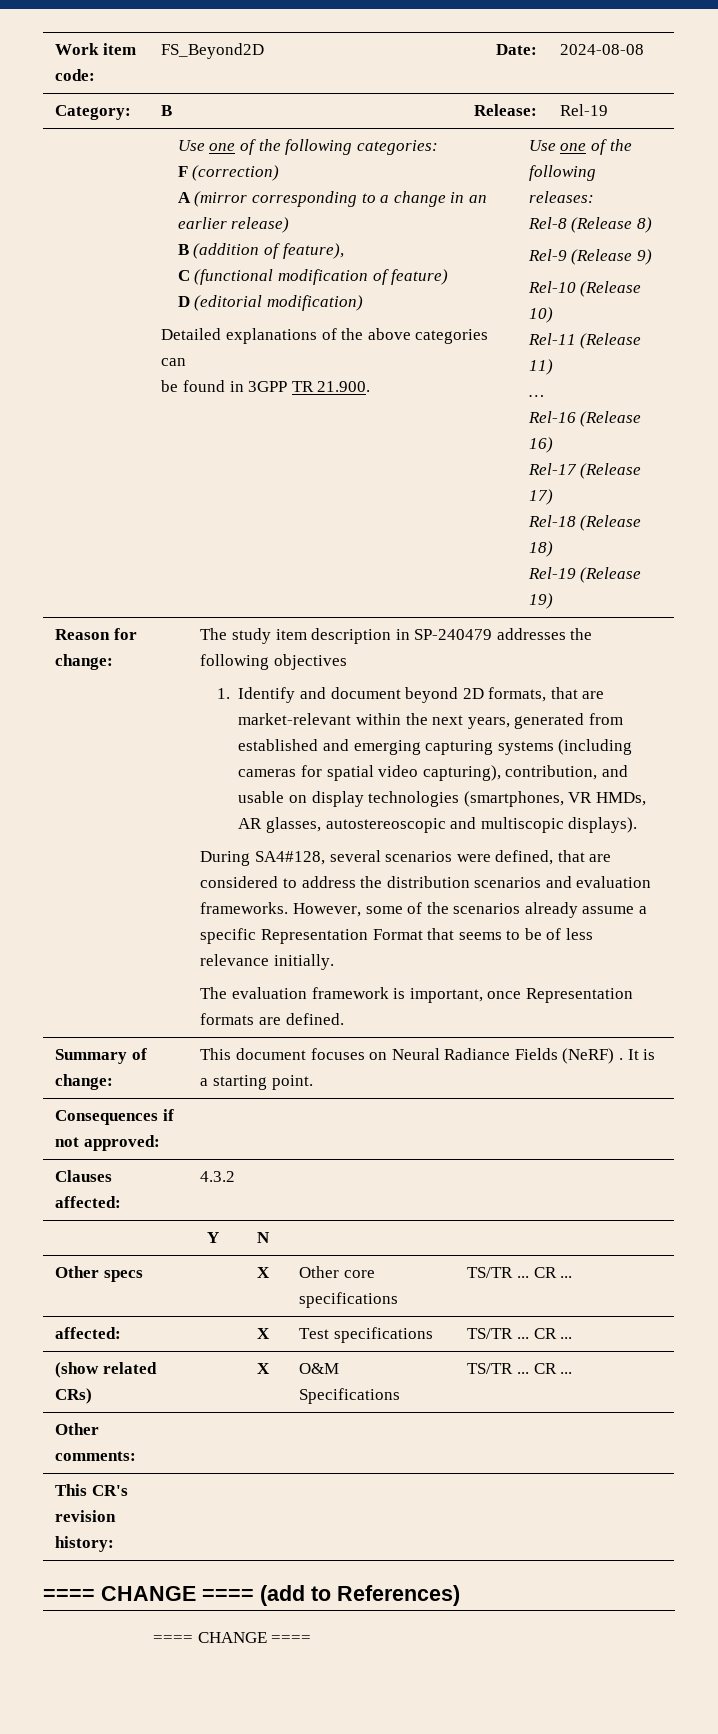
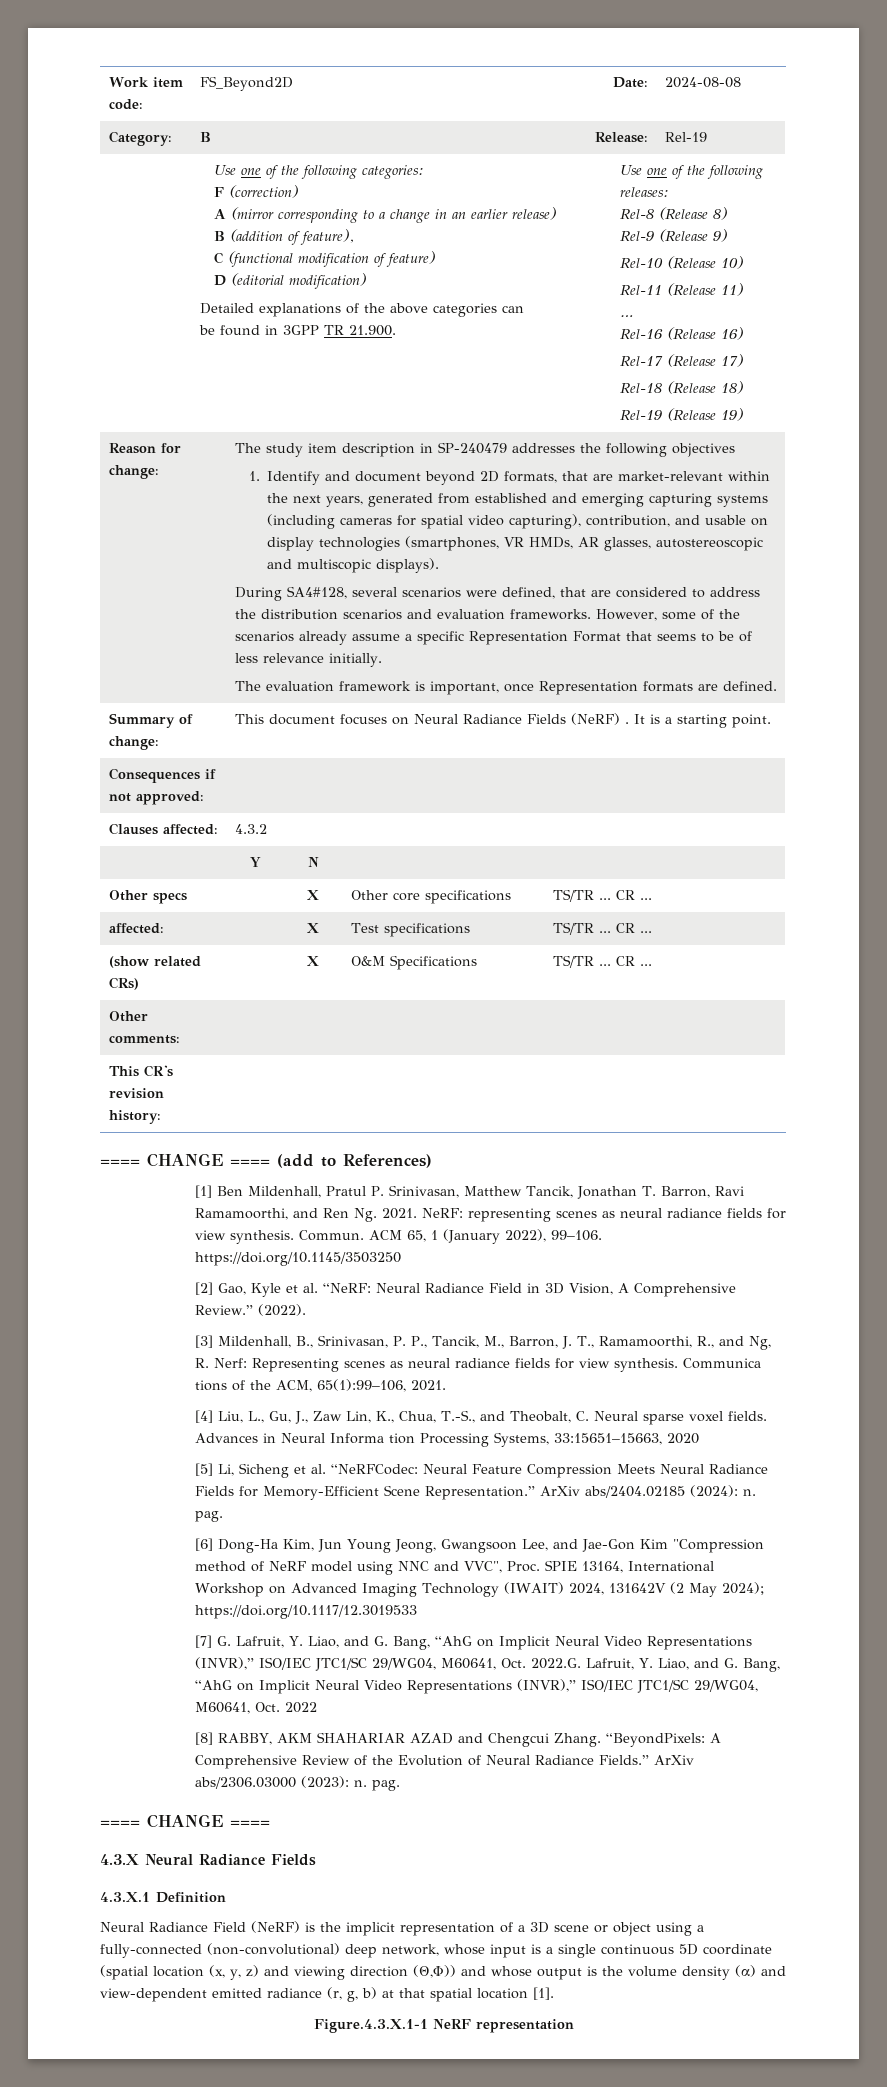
[153,1632,312,1643] ==== CHANGE ==== -> [194,1185,744,1199] [194,1208,786,1222] [194,1229,602,1244] [194,1252,401,1266] [194,1282,736,1297] [194,1304,306,1316] [194,1335,771,1350] [194,1358,761,1372] [194,1379,446,1392] [194,1410,767,1425] [194,1432,699,1447] [194,1463,768,1478] [194,1485,756,1500] [194,1511,223,1522] [194,1538,764,1553] [194,1560,714,1575] [194,1582,764,1597] [194,1605,417,1619] [194,1635,752,1650] [194,1657,780,1672] [194,1679,758,1694] [194,1702,317,1714] [194,1732,721,1747] [194,1755,694,1769] [194,1776,400,1791] [100,1814,270,1828] [100,1854,316,1866] [100,1892,226,1903] [100,1921,704,1936] [100,1943,772,1958] [100,1965,786,1980] [100,1987,554,2002] [313,2019,574,2033] [1] Ben Mildenhall, Pratul P. Srinivasan, Matthew Tancik, Jonathan T. Barron, Ravi Ramamoorthi, and Ren Ng. 2021. NeRF: representing scenes as neural radiance fields for view synthesis. Commun. ACM 65, 1 (January 2022), 99–106. https://doi.org/10.1145/3503250 // [2] Gao, Kyle et al. “NeRF: Neural Radiance Field in 3D Vision, A Comprehensive Review.” (2022). // [3] Mildenhall, B., Srinivasan, P. P., Tancik, M., Barron, J. T., Ramamoorthi, R., and Ng, R. Nerf: Representing scenes as neural radiance fields for view synthesis. Communica tions of the ACM, 65(1):99–106, 2021. // [4] Liu, L., Gu, J., Zaw Lin, K., Chua, T.-S., and Theobalt, C. Neural sparse voxel fields. Advances in Neural Informa tion Processing Systems, 33:15651–15663, 2020 // [5] Li, Sicheng et al. “NeRFCodec: Neural Feature Compression Meets Neural Radiance Fields for Memory-Efficient Scene Representation.” ArXiv abs/2404.02185 (2024): n. pag. // [6] Dong-Ha Kim, Jun Young Jeong, Gwangsoon Lee, and Jae-Gon Kim "Compression method of NeRF model using NNC and VVC", Proc. SPIE 13164, International Workshop on Advanced Imaging Technology (IWAIT) 2024, 131642V (2 May 2024); https://doi.org/10.1117/12.3019533 // [7] G. Lafruit, Y. Liao, and G. Bang, “AhG on Implicit Neural Video Representations (INVR),” ISO/IEC JTC1/SC 29/WG04, M60641, Oct. 2022.G. Lafruit, Y. Liao, and G. Bang, “AhG on Implicit Neural Video Representations (INVR),” ISO/IEC JTC1/SC 29/WG04, M60641, Oct. 2022 // [8] RABBY, AKM SHAHARIAR AZAD and Chengcui Zhang. “BeyondPixels: A Comprehensive Review of the Evolution of Neural Radiance Fields.” ArXiv abs/2306.03000 (2023): n. pag. // ==== CHANGE ==== // 4.3.X Neural Radiance Fields // 4.3.X.1 Definition // Neural Radiance Field (NeRF) is the implicit representation of a 3D scene or object using a fully-connected (non-convolutional) deep network, whose input is a single continuous 5D coordinate (spatial location (x, y, z) and viewing direction (Θ,Φ)) and whose output is the volume density (α) and view-dependent emitted radiance (r, g, b) at that spatial location [1]. // Figure.4.3.X.1-1 NeRF representation

